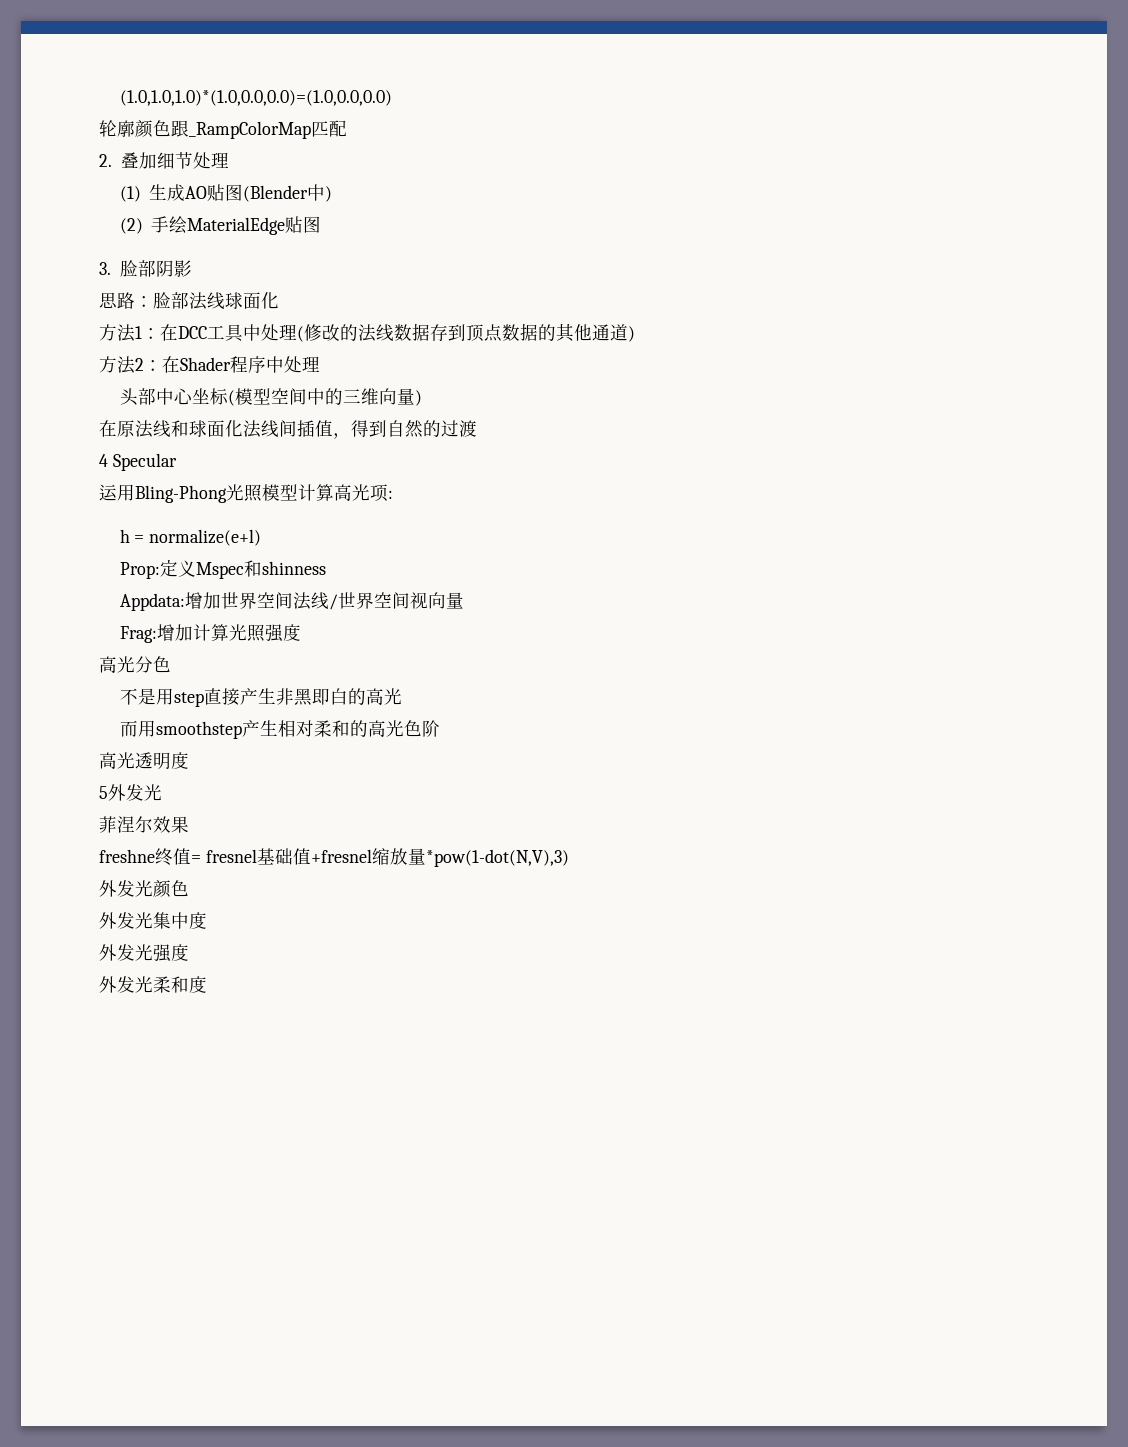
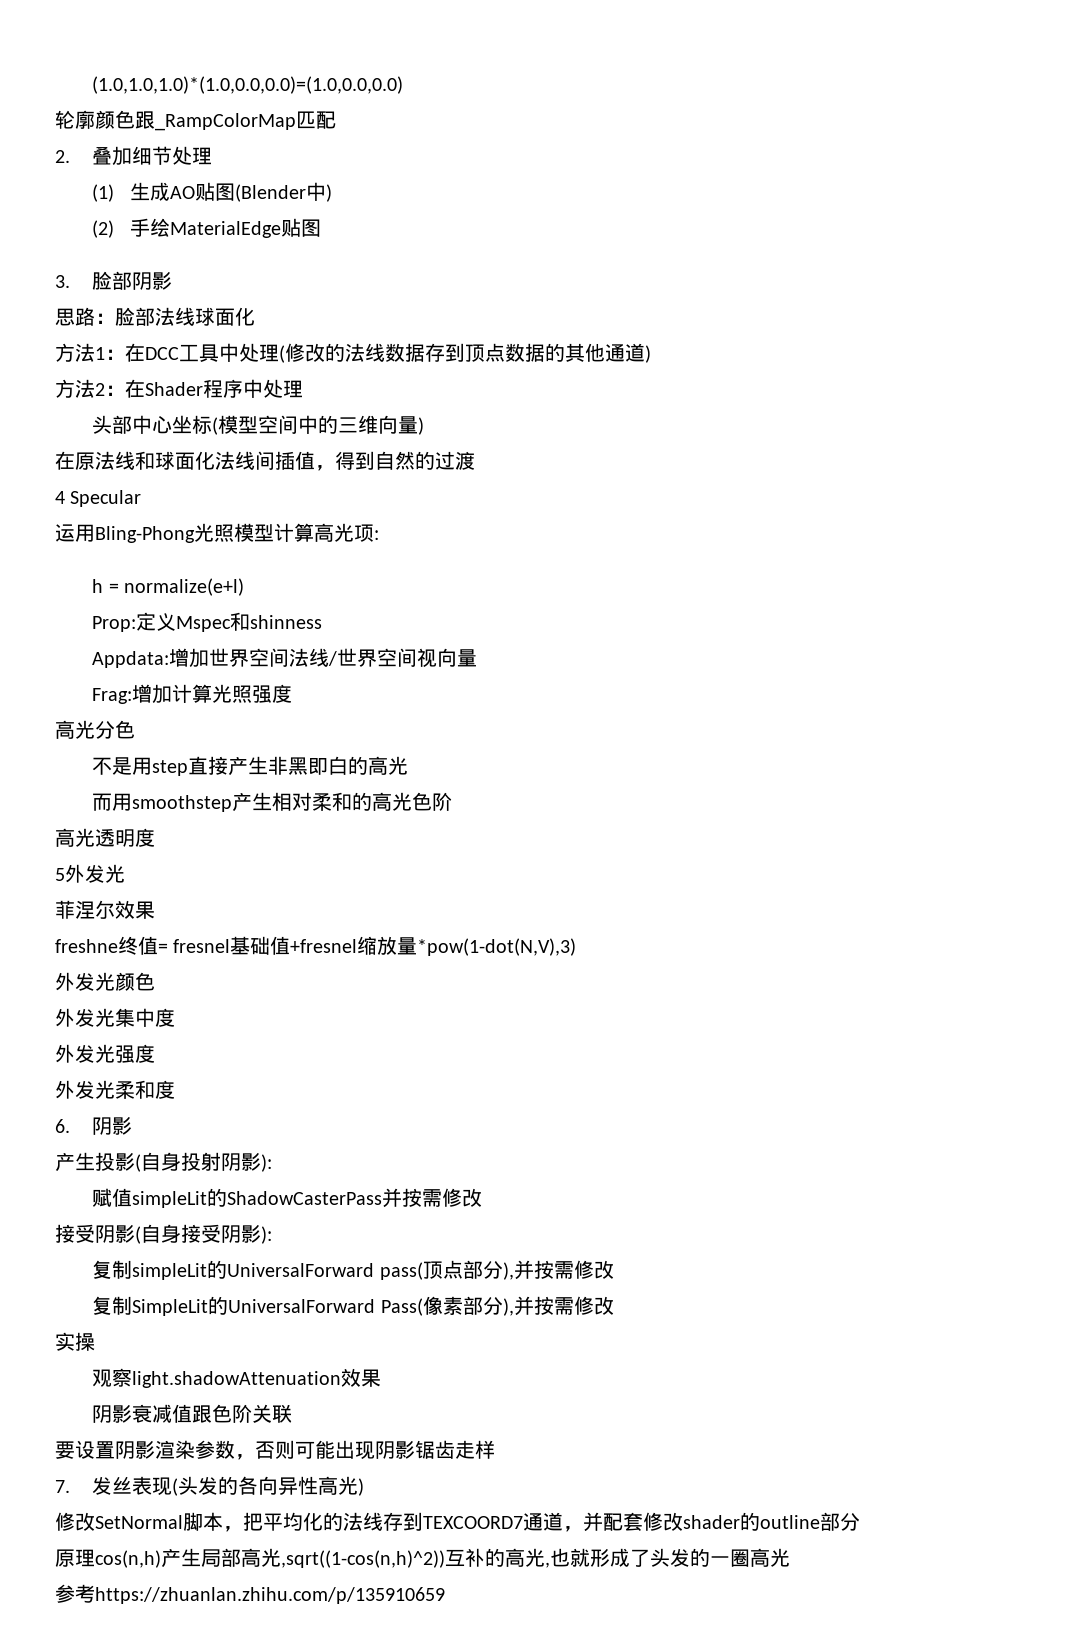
(207, 984) none -> [55,1116,133,1135] [55,1152,272,1172] [92,1188,483,1208] [55,1224,272,1244] [92,1260,614,1280] [92,1296,614,1316] [55,1332,95,1351] [92,1368,382,1388] [92,1404,293,1423] [55,1440,495,1460] [55,1476,365,1496] [55,1512,860,1532] [55,1548,790,1568] [55,1584,445,1604] // 6.阴影 // 产生投影(自身投射阴影): // 赋值simpleLit的ShadowCasterPass并按需修改 // 接受阴影(自身接受阴影): // 复制simpleLit的UniversalForward pass(顶点部分),并按需修改 // 复制SimpleLit的UniversalForward Pass(像素部分),并按需修改 // 实操 // 观察light.shadowAttenuation效果 // 阴影衰减值跟色阶关联 // 要设置阴影渲染参数，否则可能出现阴影锯齿走样 // 7.发丝表现(头发的各向异性高光) // 修改SetNormal脚本，把平均化的法线存到TEXCOORD7通道，并配套修改shader的outline部分 // 原理cos(n,h)产生局部高光,sqrt((1-cos(n,h)^2))互补的高光,也就形成了头发的一圈高光 // 参考https://zhuanlan.zhihu.com/p/135910659

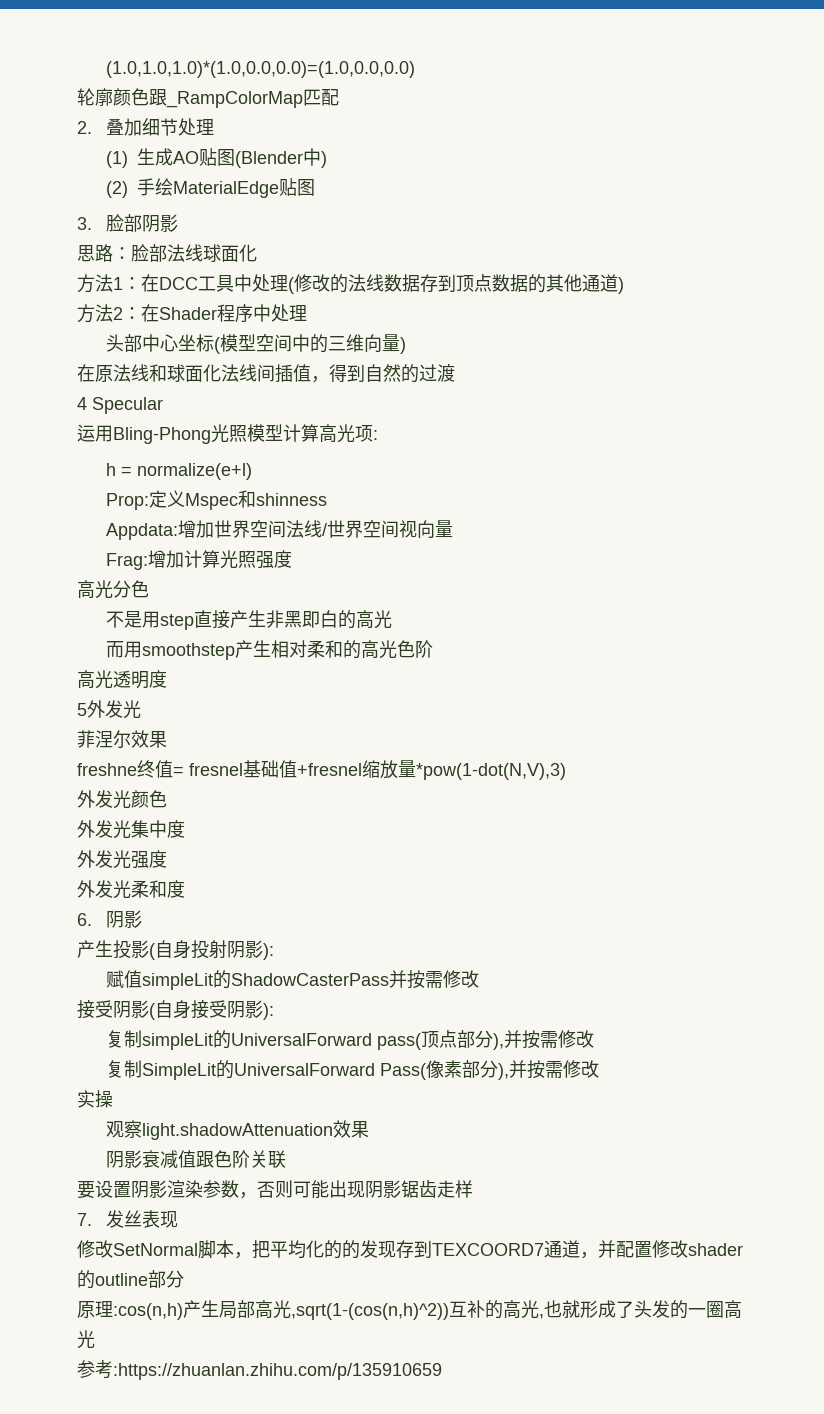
[172,1476,365,1496] (头发的各向异性高光) -> (178, 1219) none
[343,1512,383,1531] 法线 -> [342,1240,396,1259] 的发现
[623,1512,643,1531] 套 -> [634,1241,652,1258] 置
[95,1550,161,1568] cos(n,h) -> [113,1303,183,1320] :cos(n,h)
[281,1550,445,1568] ,sqrt((1-cos(n,h)^2)) -> [291,1303,449,1320] ,sqrt(1-(cos(n,h)^2))
[95,1587,445,1604] https://zhuanlan.zhihu.com/p/135910659 -> [113,1363,442,1380] :https://zhuanlan.zhihu.com/p/135910659

